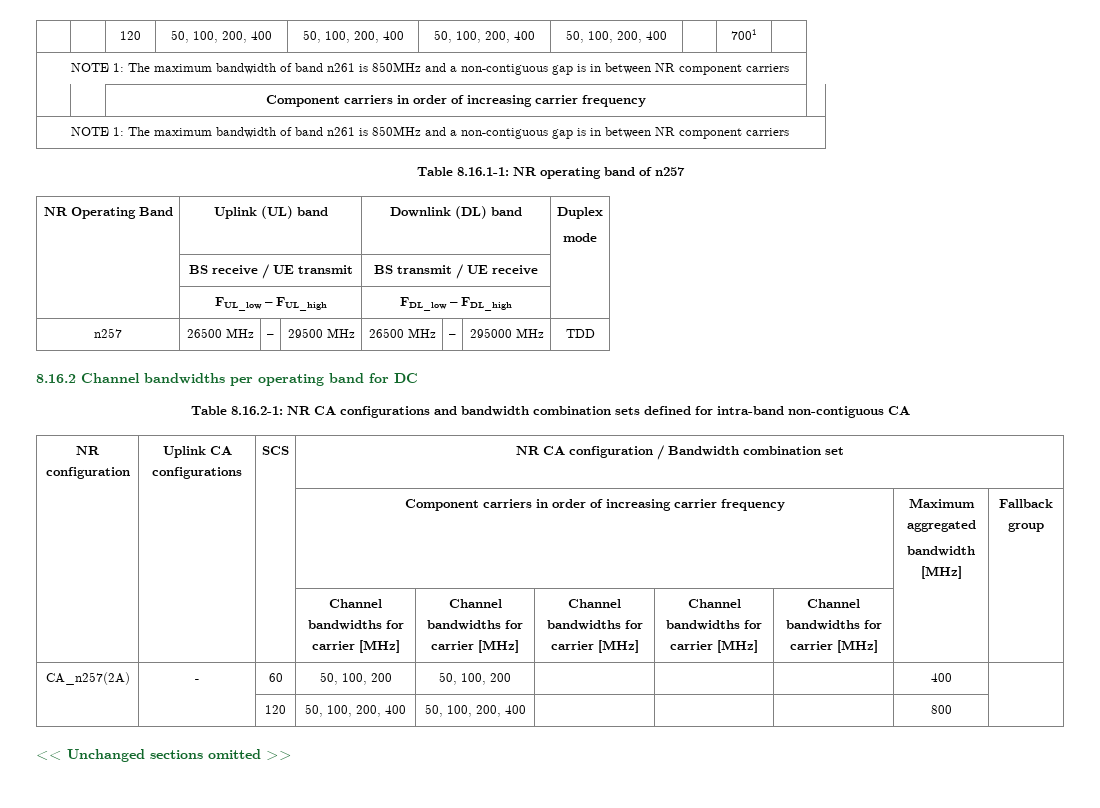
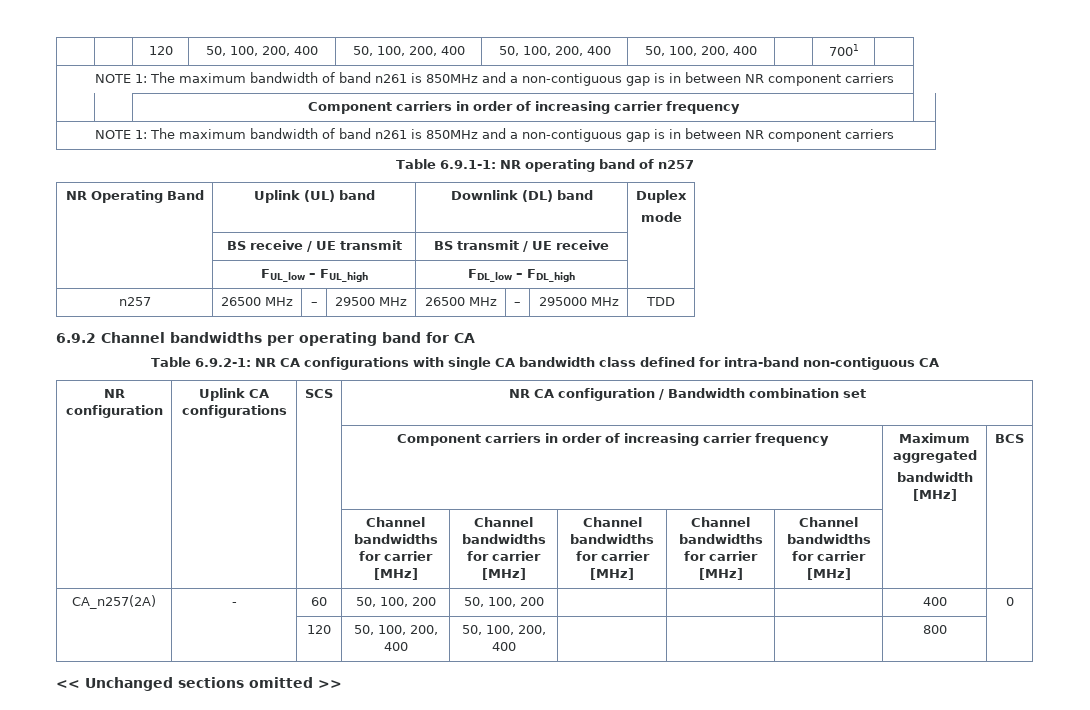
[456,167,509,176] 8.16.1-1: -> [439,160,496,169] 6.9.1-1:
[36,374,76,383] 8.16.2 -> [56,333,96,343] 6.9.2
[394,373,418,383] [190,406,283,415] DC // Table 8.16.2-1: -> [454,333,475,343] [151,357,251,367] CA // Table 6.9.2-1:
[433,406,640,416] and bandwidth combination sets -> [412,357,636,370] with single CA bandwidth class
[999,499,1053,508] [1008,522,1044,532] Fallback group -> [995,434,1024,443] BCS
(952, 677) none -> [1005,597,1014,606] 0

